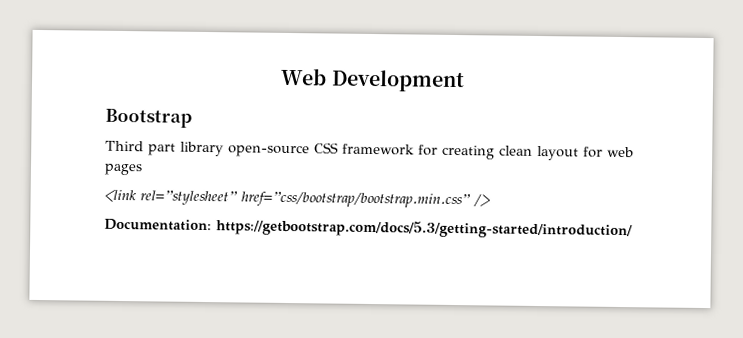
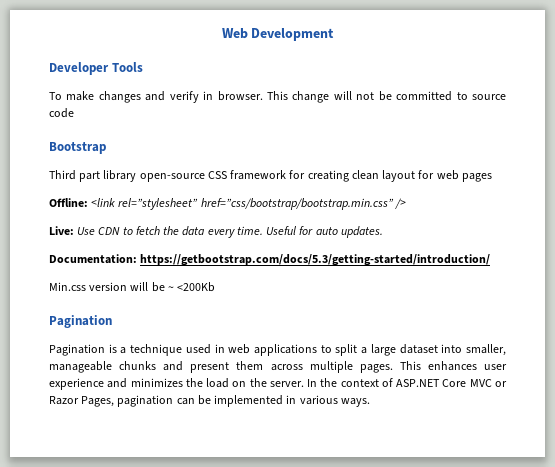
(465, 81) none -> [49,62,143,75] [49,91,507,103] [49,108,74,118] // Developer Tools // To make changes and verify in browser. This change will not be committed to source code
(143, 169) none -> [49,198,88,207] Offline:
[104,218,633,240] Documentation: https://getbootstrap.com/docs/5.3/getting-started/introduction/ -> [49,226,383,238] [49,254,491,266] [49,282,216,292] [49,315,112,328] [49,344,507,356] [49,361,508,373] [49,378,507,390] [49,395,370,407] Live: Use CDN to fetch the data every time. Useful for auto updates. // Documentation: https://getbootstrap.com/docs/5.3/getting-started/introduction/ // Min.css version will be ~ <200Kb // Pagination // Pagination is a technique used in web applications to split a large dataset into smaller, manageable chunks and present them across multiple pages. This enhances user experience and minimizes the load on the server. In the context of ASP.NET Core MVC or Razor Pages, pagination can be implemented in various ways.

